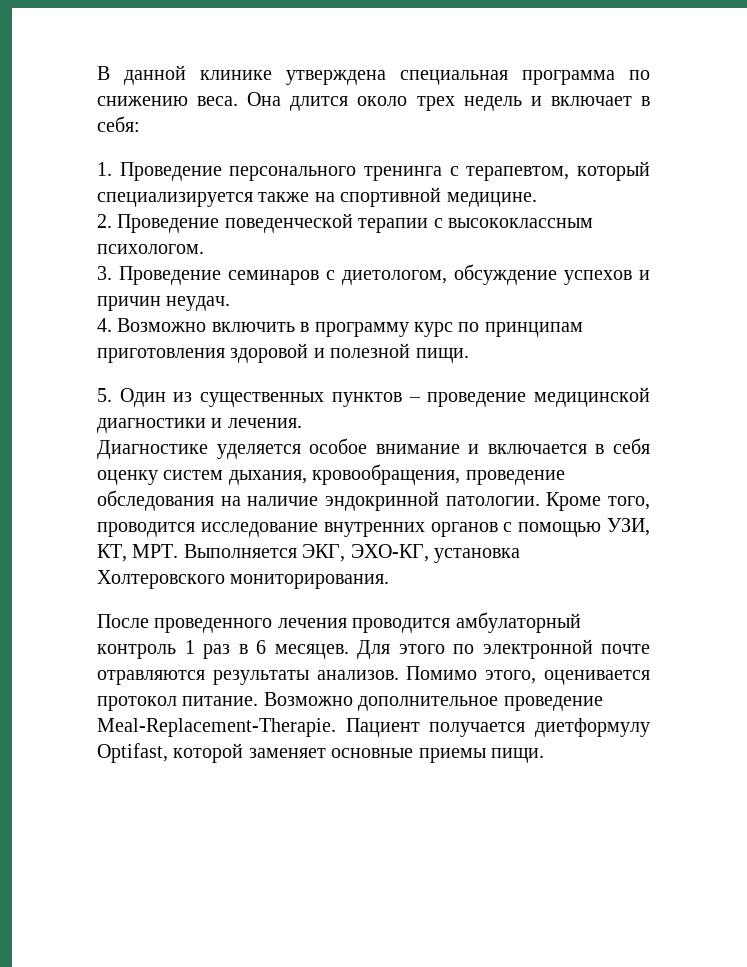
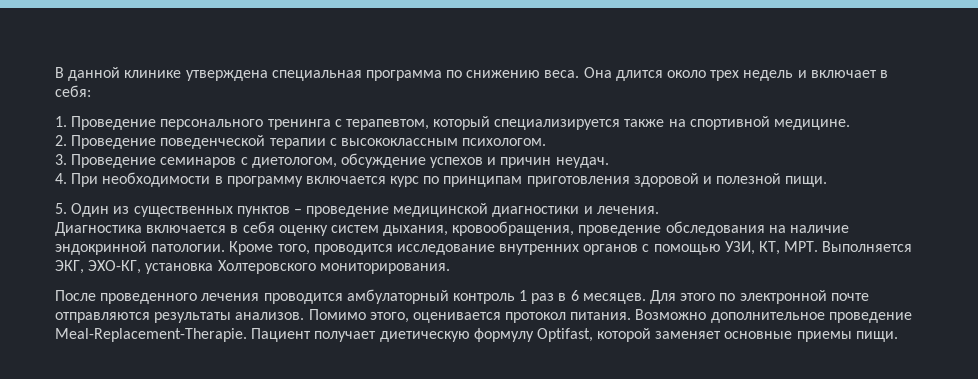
[117,318,295,332] Возможно включить -> [71,172,211,187] При необходимости
(409, 329) none -> [305,176,386,184] включается
[97,438,480,459] Диагностике уделяется особое внимание и -> [55,222,142,236] Диагностика
[97,670,205,685] отравляются -> [55,312,150,323] отправляются
[182,696,259,706] питание. -> [570,312,632,320] питания.
[429,718,650,737] получается диетформулу -> [314,328,534,342] получает диетическую формулу

